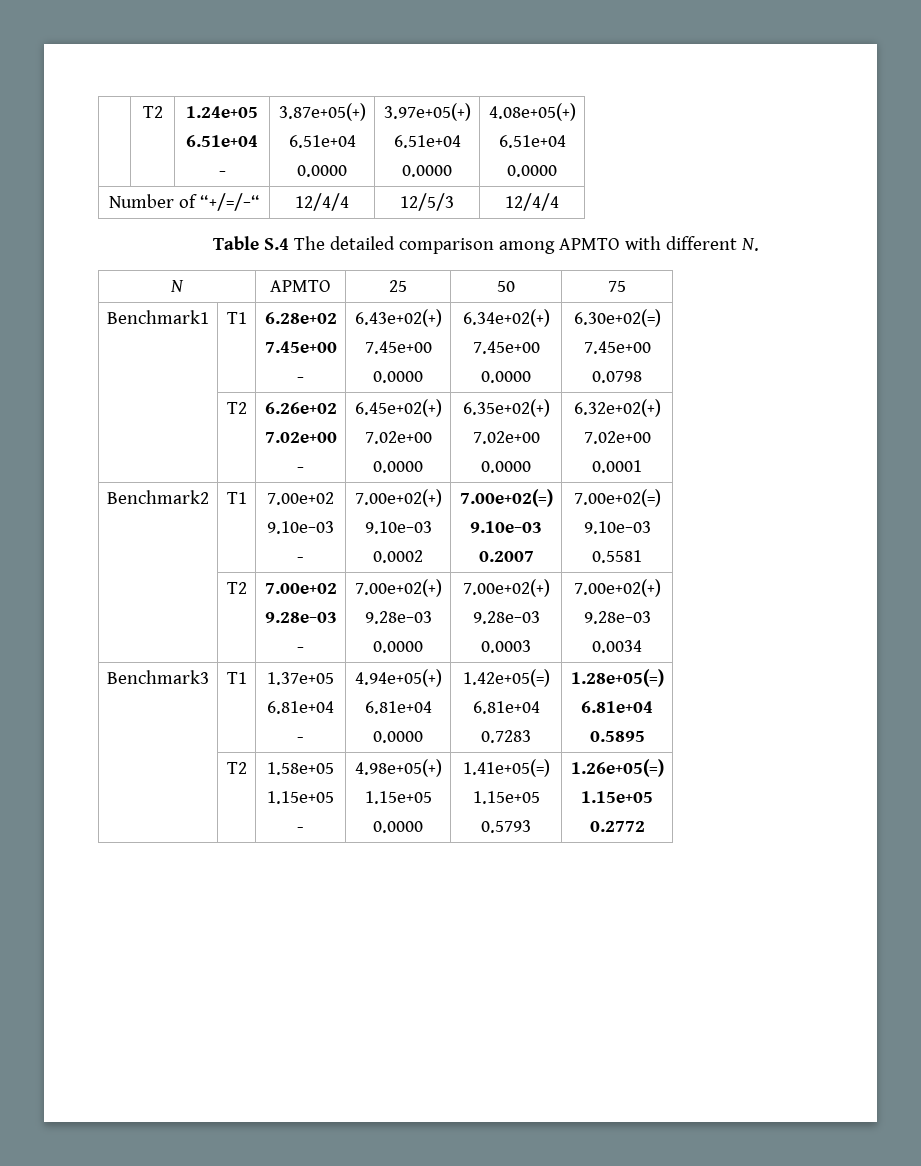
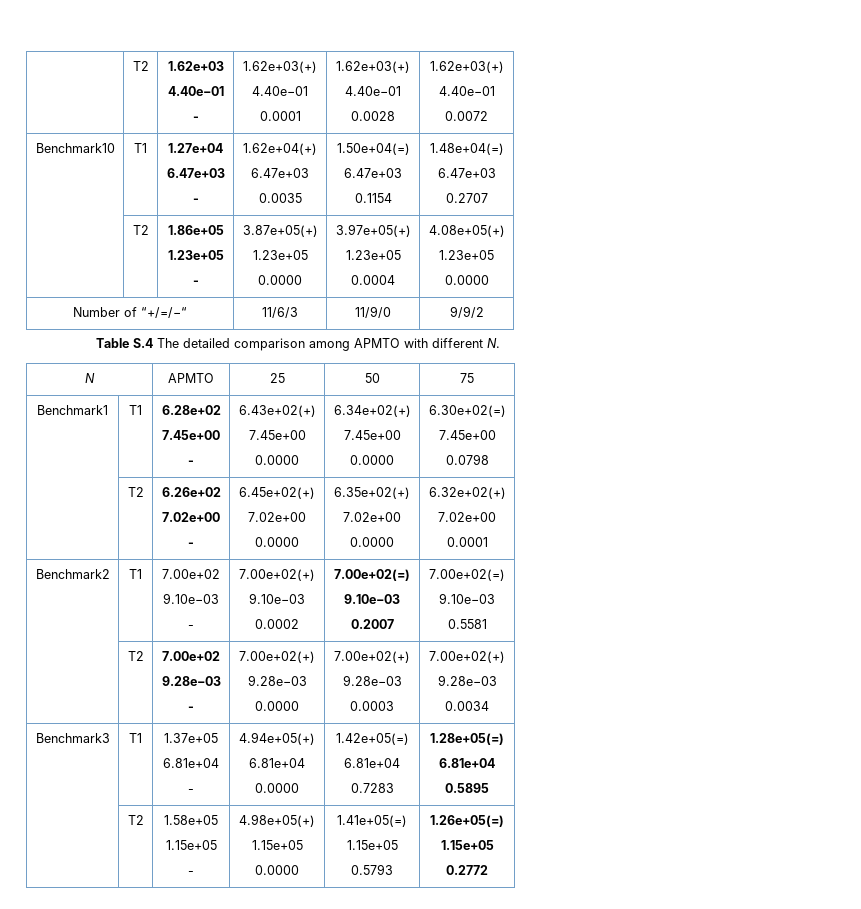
[142,106,163,118] [186,106,258,118] [186,135,258,147] | T2 | 1.24e+05 // 6.51e+04 -> [132,61,149,71] [167,61,224,71] [167,86,224,96] [192,116,199,121] [243,61,317,73] [252,86,308,96] [259,111,301,121] [336,61,410,73] [345,86,401,96] [351,111,395,121] [429,61,504,73] [438,86,495,96] [445,111,488,121] [35,143,115,153] [134,143,147,153] [168,143,223,153] [166,168,225,178] [192,198,199,203] [243,143,317,155] [251,168,309,178] [258,193,302,203] [336,143,410,155] [344,168,402,178] [354,193,392,203] [429,143,504,155] [437,168,496,178] [445,193,488,203] [132,225,149,235] [167,225,224,235] [167,250,224,260] | T2 | 1.62e+03 // 4.40e−01 // - | 1.62e+03(+) // 4.40e−01 // 0.0001 | 1.62e+03(+) // 4.40e−01 // 0.0028 | 1.62e+03(+) // 4.40e−01 // 0.0072 // Benchmark10 | T1 | 1.27e+04 // 6.47e+03 // - | 1.62e+04(+) // 6.47e+03 // 0.0035 | 1.50e+04(=) // 6.47e+03 // 0.1154 | 1.48e+04(=) // 6.47e+03 // 0.2707 // | T2 | 1.86e+05 // 1.23e+05
[288,135,356,148] 6.51e+04 -> [252,250,308,260] 1.23e+05
[393,135,461,148] [402,165,453,177] 6.51e+04 // 0.0000 -> [345,250,401,260] [351,275,395,285] 1.23e+05 // 0.0004
[498,135,566,148] 6.51e+04 -> [439,250,494,260] 1.23e+05
[295,193,349,211] [400,193,455,211] [505,193,559,211] 12/4/4 | 12/5/3 | 12/4/4 -> [262,307,298,318] [355,306,391,318] [449,306,484,318] 11/6/3 | 11/9/0 | 9/9/2

